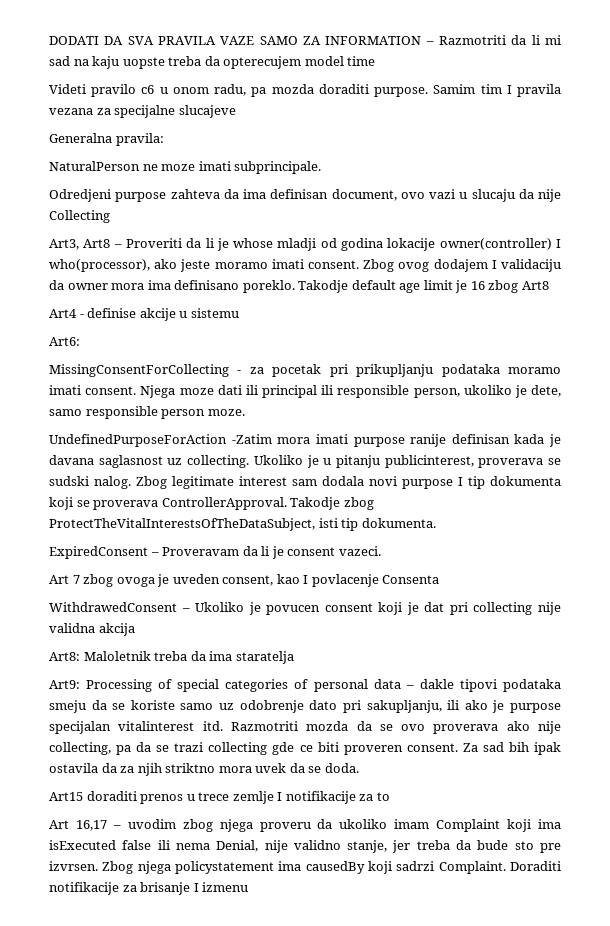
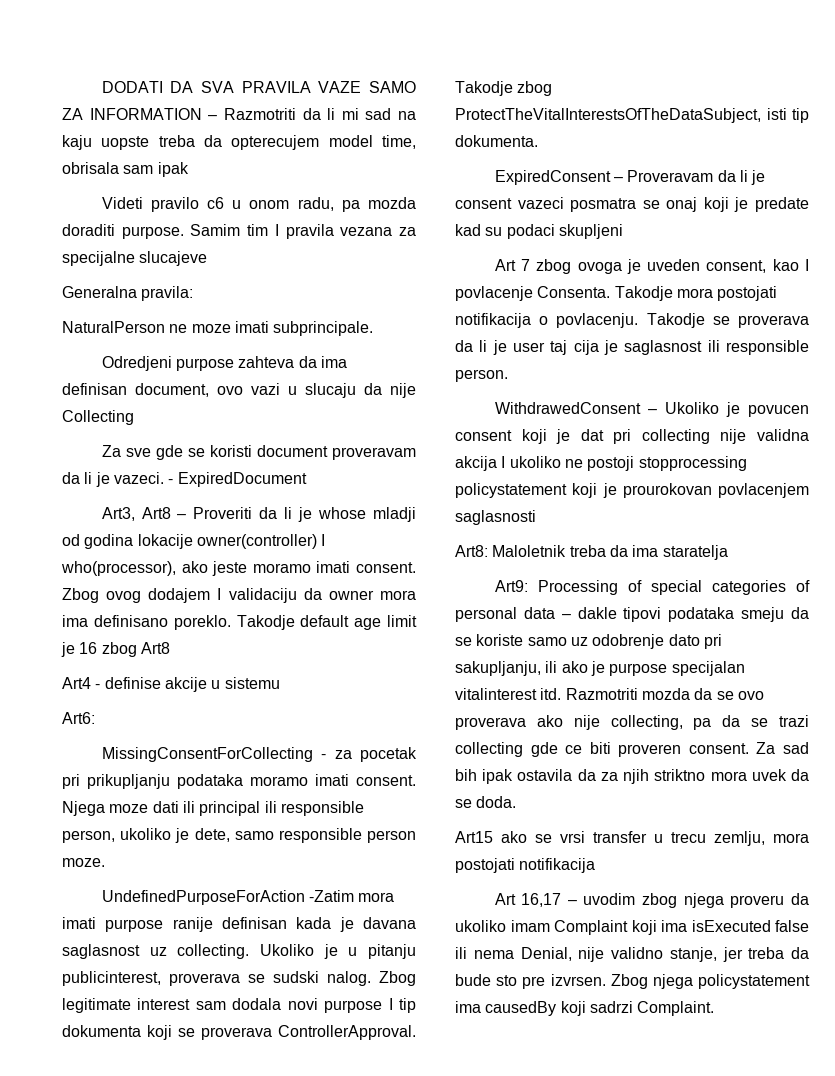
[347,56,376,66] time -> [382,135,416,149] [62,162,189,177] time, obrisala sam ipak
(110, 216) none -> [101,445,417,460] [62,472,307,487] // Za sve gde se koristi document proveravam da li je vazeci. - ExpiredDocument
[338,546,381,556] vazeci. -> [517,197,809,212] [455,224,623,239] vazeci posmatra se onaj koji je predate kad su podaci skupljeni
[382,575,440,584] Consenta -> [537,286,778,301] [455,313,809,328] [455,340,809,355] [455,369,508,382] Consenta. Takodje mora postojati notifikacija o povlacenju. Takodje se proverava da li je user taj cija je saglasnost ili responsible person.
(135, 629) none -> [501,456,747,471] [455,483,809,498] [455,510,536,525] I ukoliko ne postoji stopprocessing policystatement koji je prourokovan povlacenjem saglasnosti
[86,791,390,804] doraditi prenos u trece zemlje I notifikacije za to -> [501,831,809,846] [455,858,596,873] ako se vrsi transfer u trecu zemlju, mora postojati notifikacija
[509,861,561,871] [49,882,249,895] Doraditi notifikacije za brisanje I izmenu -> (715, 1008) none

